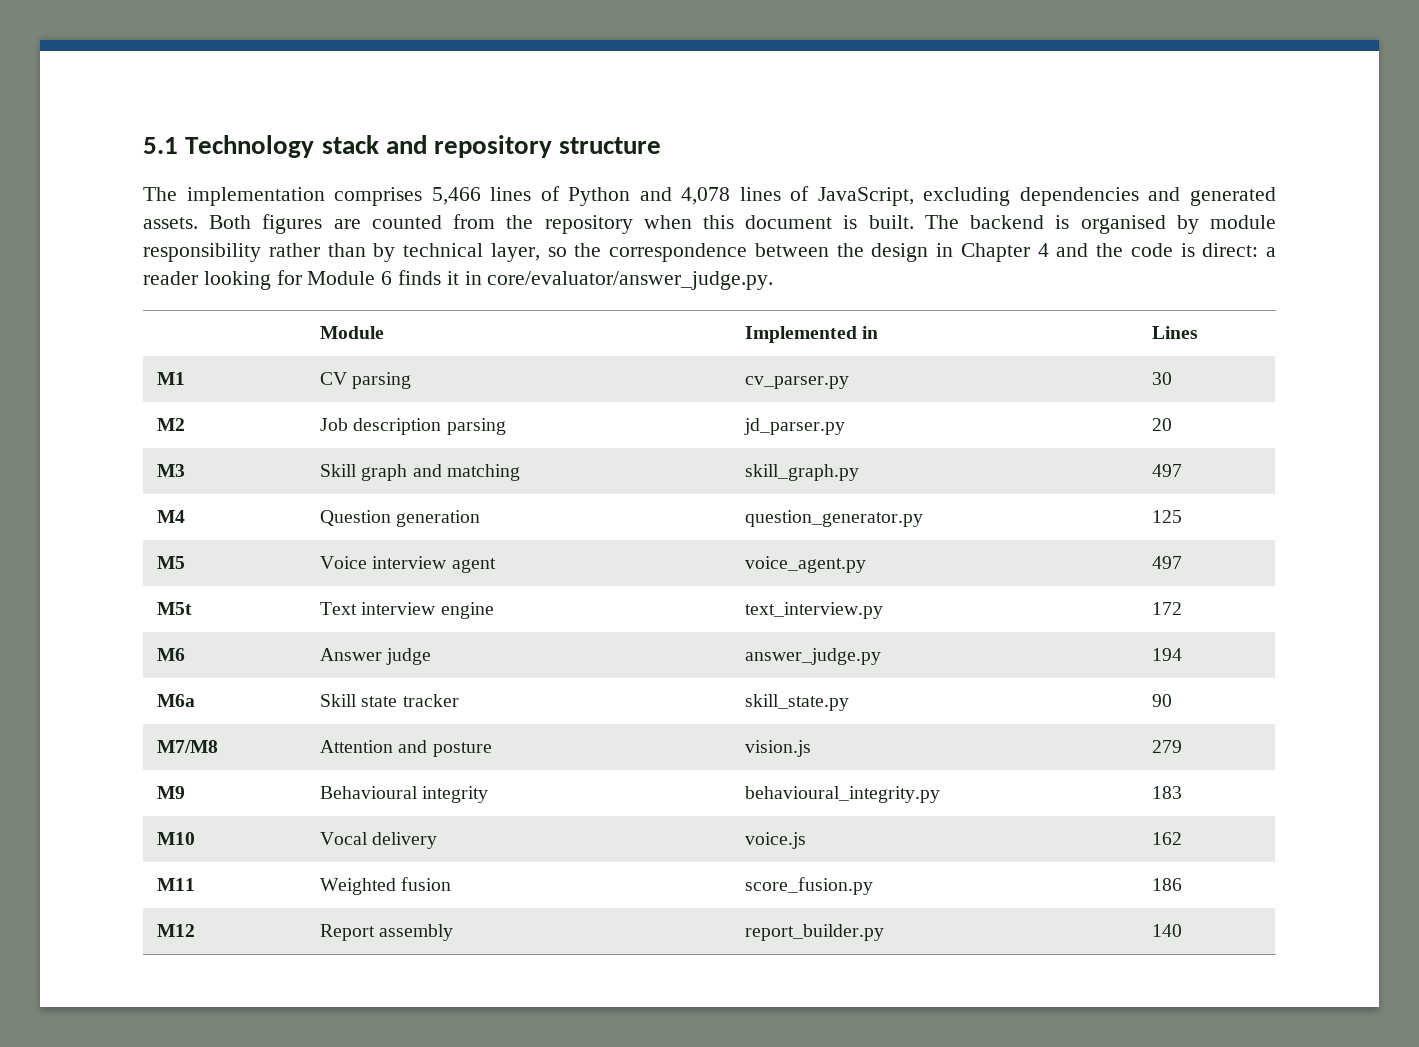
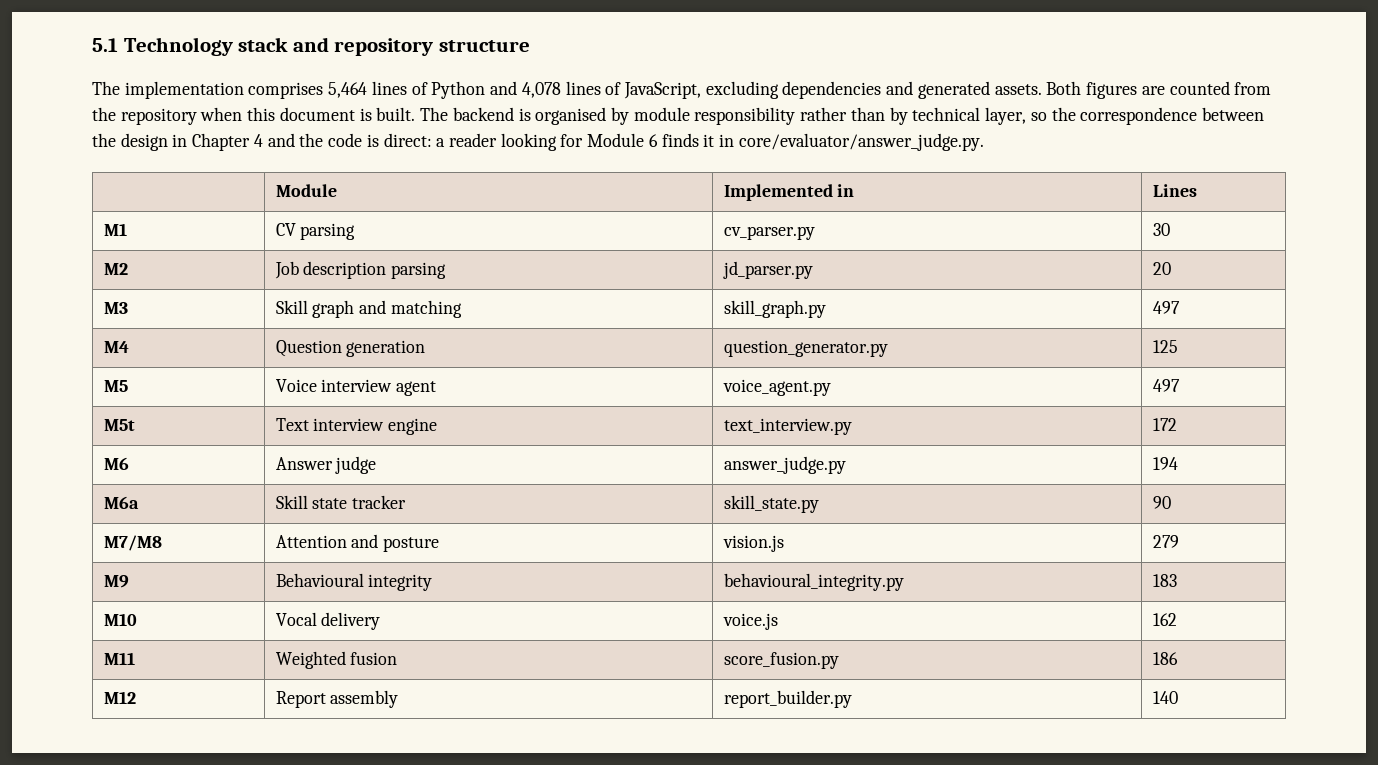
[431,187,481,205] 5,466 -> [328,82,368,98] 5,464

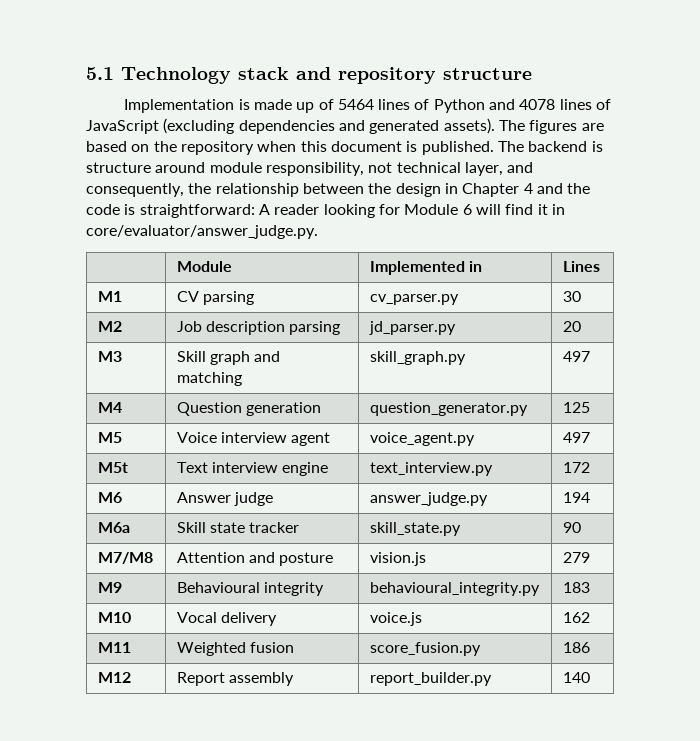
[92,81,368,99] The implementation comprises 5,464 -> [124,99,374,113] Implementation is made up of 5464
[521,81,779,99] 4,078 lines of JavaScript, excluding -> [519,99,612,110] [86,118,235,134] 4078 lines of JavaScript (excluding
[994,81,1272,99] assets. Both figures are counted from -> [443,118,604,134] [86,141,150,152] assets). The figures are based on
[376,107,416,121] built. -> [421,141,494,155] published.
[535,107,1198,125] organised by module responsibility rather than by technical layer, so the correspondence -> [86,162,534,176] [86,183,299,197] structure around module responsibility, not technical layer, and consequently, the relationship
[383,133,446,147] direct: a -> [139,204,270,218] straightforward: A
[661,133,699,147] finds -> [475,204,534,215] will find

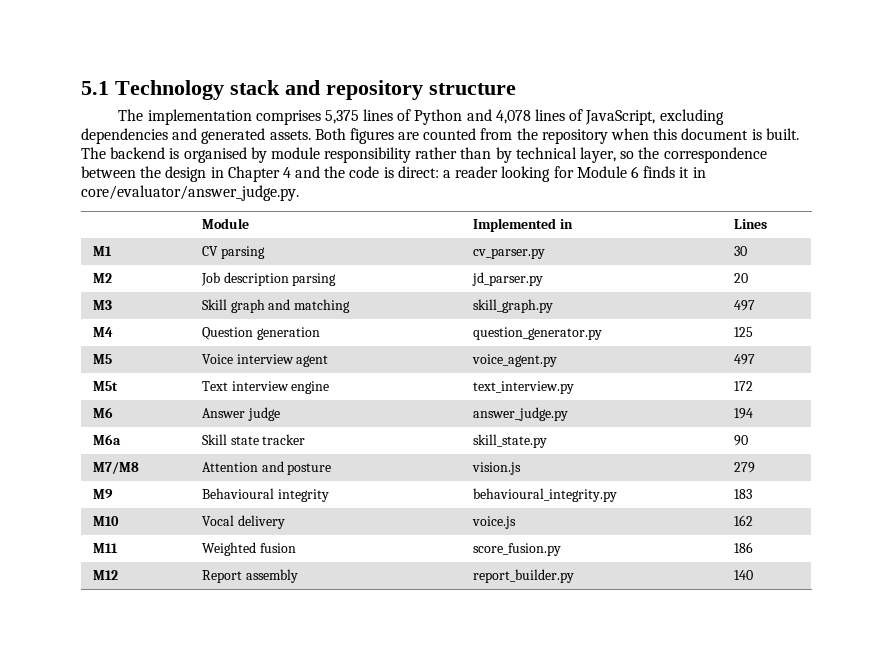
[124,99,374,113] Implementation is made up of 5464 -> [118,109,359,125] The implementation comprises 5,375
[519,99,612,110] [86,118,235,134] 4078 lines of JavaScript (excluding -> [495,109,724,125] 4,078 lines of JavaScript, excluding
[443,118,604,134] [86,141,150,152] assets). The figures are based on -> [269,128,513,144] assets. Both figures are counted from
[421,141,494,155] published. -> [765,128,799,140] built.
[86,162,534,176] [86,183,299,197] structure around module responsibility, not technical layer, and consequently, the relationship -> [183,147,767,163] organised by module responsibility rather than by technical layer, so the correspondence
[139,204,270,218] straightforward: A -> [397,166,452,178] direct: a
[475,204,534,215] will find -> [643,166,676,178] finds

